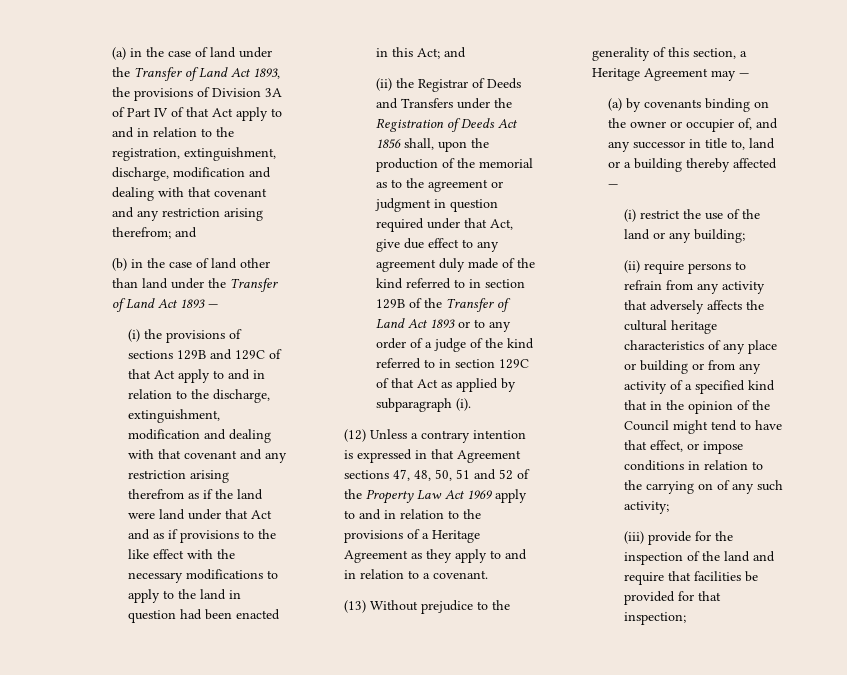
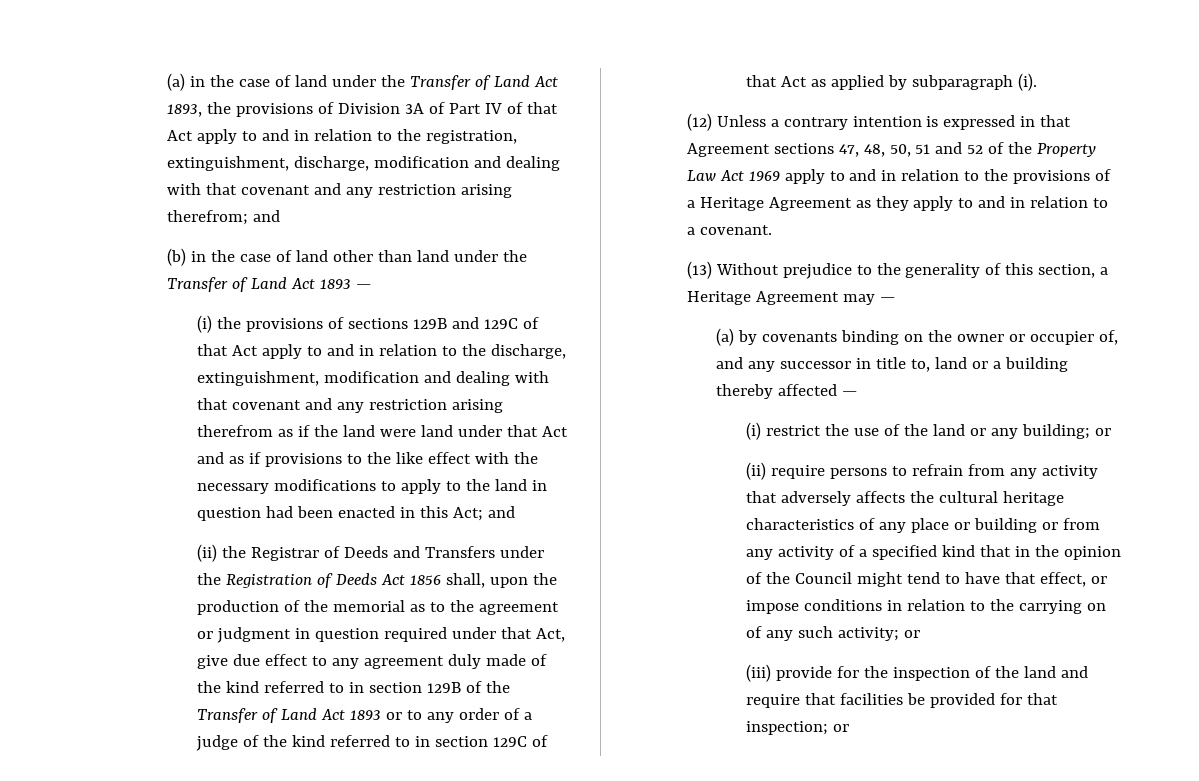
(745, 236) none -> [1094,428,1111,436] or
(669, 507) none -> [904,630,921,638] or
(686, 618) none -> [833,724,850,732] or

